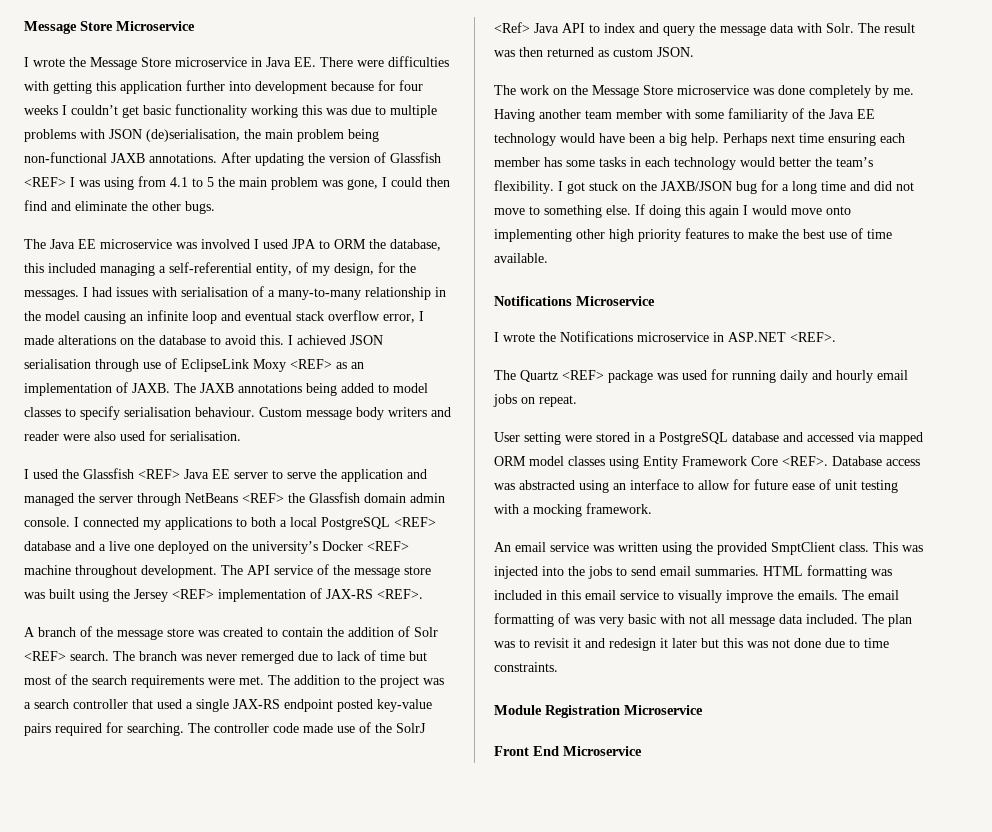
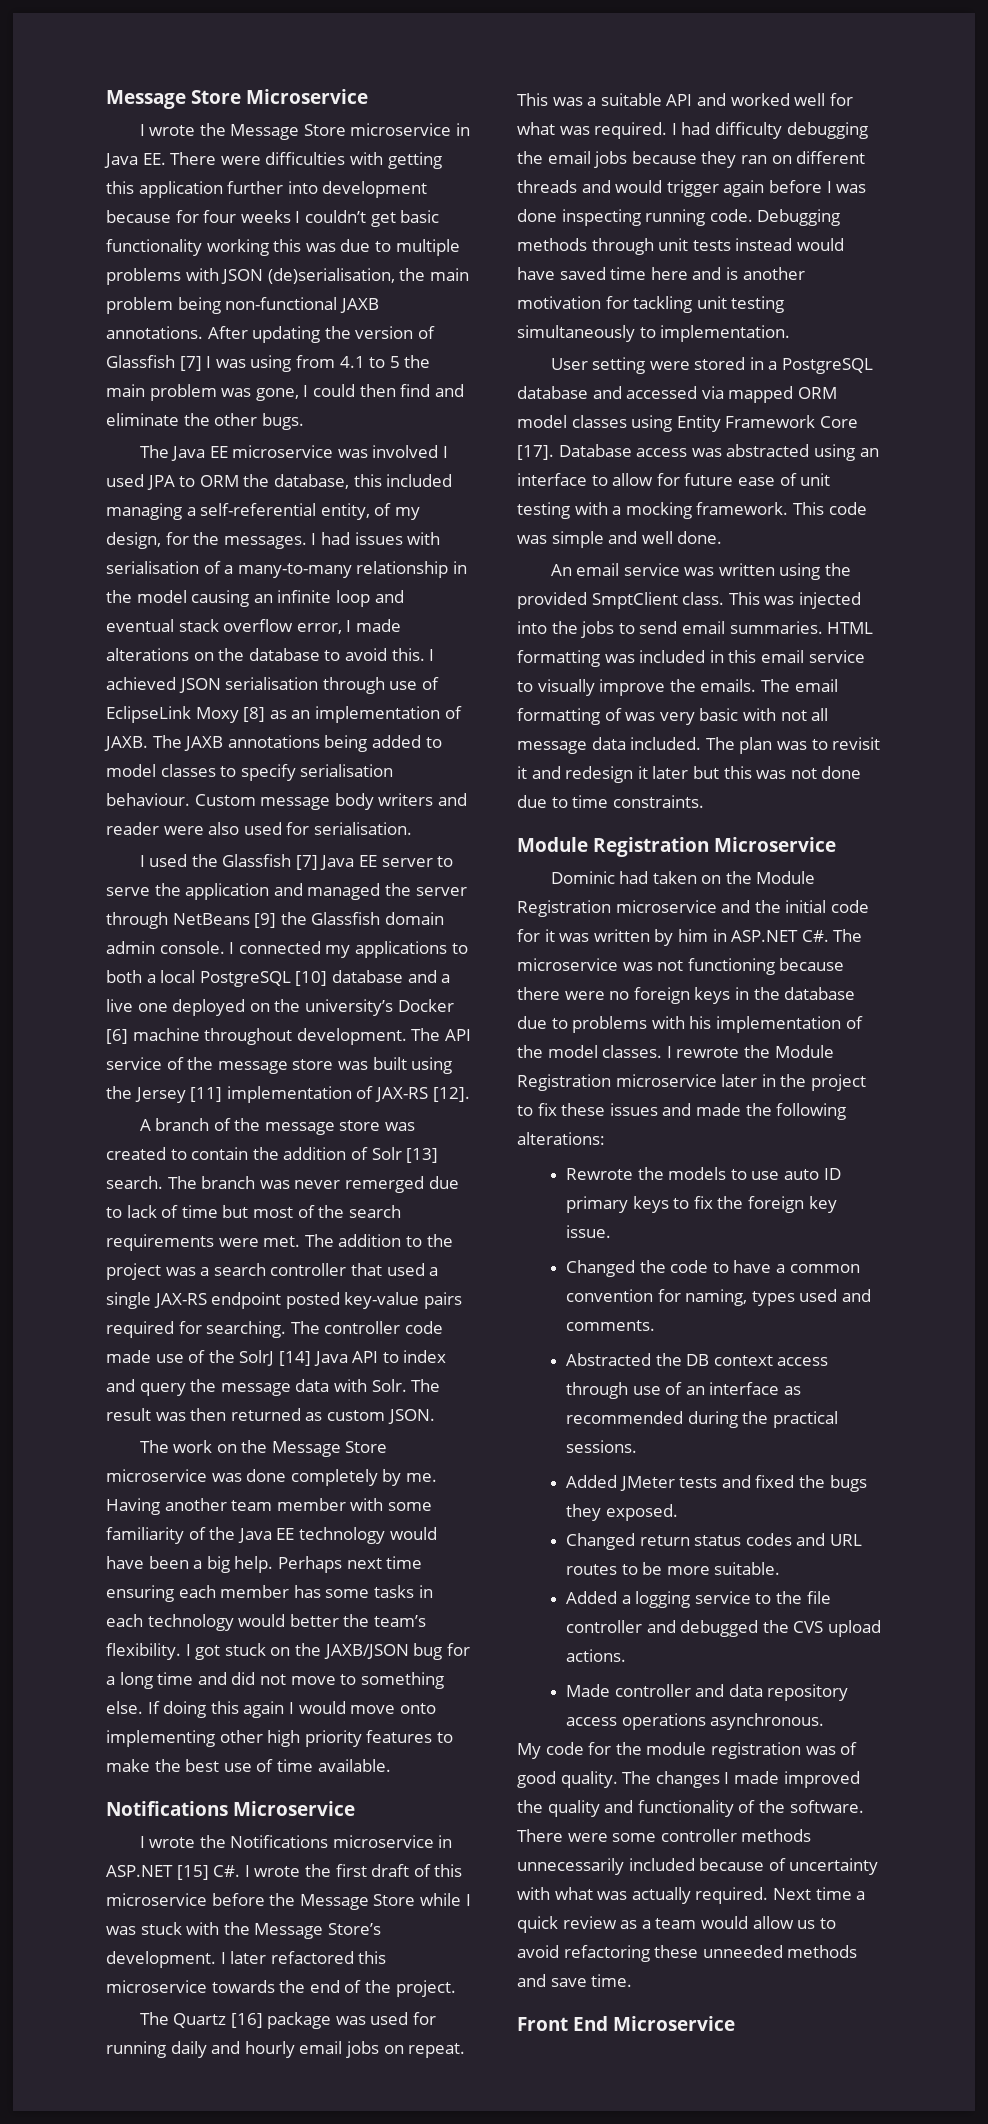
[24,177,66,187] <REF> -> [179,356,202,371] [7]
[290,359,332,369] <REF> -> [243,707,266,722] [8]
[138,469,180,479] <REF> -> [295,855,318,870] [7]
[242,493,284,503] <REF> -> [254,913,277,928] [9]
[394,517,436,527] <REF> -> [295,971,328,986] [10]
[367,541,409,551] <REF> -> [106,1029,128,1044] [6]
[172,589,214,599] <REF> -> [190,1087,223,1102] [11]
[377,589,423,599] <REF>. -> [432,1087,470,1102] [12].
[24,651,66,661] <REF> -> [406,1148,439,1163] [13]
[494,22,530,33] <Ref> -> [278,1351,311,1366] [14]
[790,332,836,342] <REF>. -> [176,1864,463,1880] [106,1893,471,1910] [106,1922,381,1939] [106,1951,387,1968] [106,1980,456,1997] [15] C#. I wrote the first draft of this microservice before the Message Store while I was stuck with the Message Store’s development. I later refactored this microservice towards the end of the project.
[562,370,604,380] <REF> -> [230,2013,263,2028] [16]
(577, 401) none -> [517,93,853,106] [517,122,868,139] [517,151,866,168] [517,180,867,197] [517,209,841,226] [517,238,844,255] [517,267,805,280] [517,296,785,313] [517,325,791,342] This was a suitable API and worked well for what was required. I had difficulty debugging the email jobs because they ran on different threads and would trigger again before I was done inspecting running code. Debugging methods through unit tests instead would have saved time here and is another motivation for tackling unit testing simultaneously to implementation.
[782,456,828,466] <REF>. -> [517,445,554,460] [17].
(652, 508) none -> [792,502,867,515] [517,531,723,548] This code was simple and well done.
(703, 710) none -> [550,871,816,884] [517,900,869,917] [517,929,863,946] [517,958,845,975] [517,987,856,1004] [517,1016,863,1033] [517,1045,834,1058] [517,1074,866,1091] [517,1103,847,1120] [517,1132,605,1145] [565,1167,841,1180] [565,1196,837,1213] [565,1225,611,1238] [565,1260,860,1277] [565,1289,871,1306] [565,1320,655,1331] [565,1353,829,1366] [565,1382,801,1399] [565,1411,838,1428] [565,1440,637,1453] [565,1475,867,1492] [565,1504,678,1521] [565,1533,862,1550] [565,1562,781,1575] [565,1591,831,1608] [565,1620,881,1637] [565,1649,626,1662] [565,1684,849,1701] [565,1713,825,1730] [517,1742,858,1759] [517,1771,860,1788] [517,1800,864,1817] [517,1829,812,1842] [517,1858,879,1875] [517,1887,866,1904] [517,1916,836,1933] [517,1945,858,1962] [517,1974,633,1987] // Dominic had taken on the Module Registration microservice and the initial code for it was written by him in ASP.NET C#. The microservice was not functioning because there were no foreign keys in the database due to problems with his implementation of the model classes. I rewrote the Module Registration microservice later in the project to fix these issues and made the following alterations: // Rewrote the models to use auto ID primary keys to fix the foreign key issue. // Changed the code to have a common convention for naming, types used and comments. // Abstracted the DB context access through use of an interface as recommended during the practical sessions. // Added JMeter tests and fixed the bugs they exposed. // Changed return status codes and URL routes to be more suitable. // Added a logging service to the file controller and debugged the CVS upload actions. // Made controller and data repository access operations asynchronous. // My code for the module registration was of good quality. The changes I made improved the quality and functionality of the software. There were some controller methods unnecessarily included because of uncertainty with what was actually required. Next time a quick review as a team would allow us to avoid refactoring these unneeded methods and save time.

